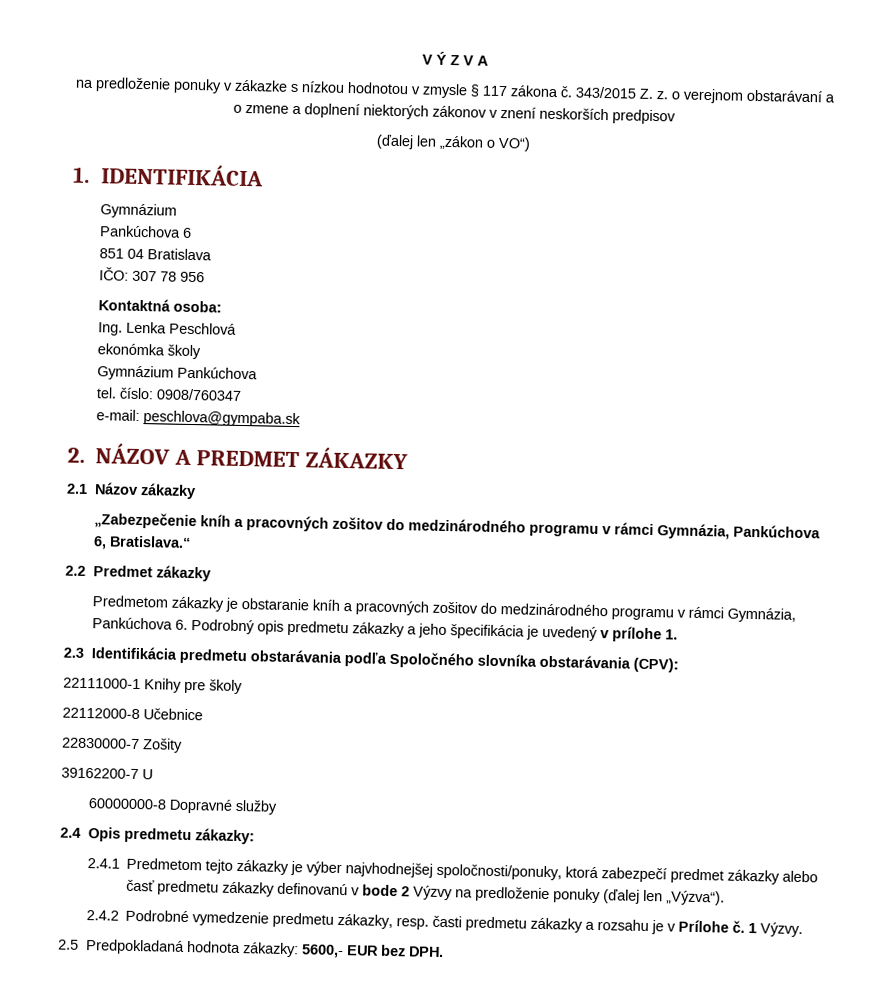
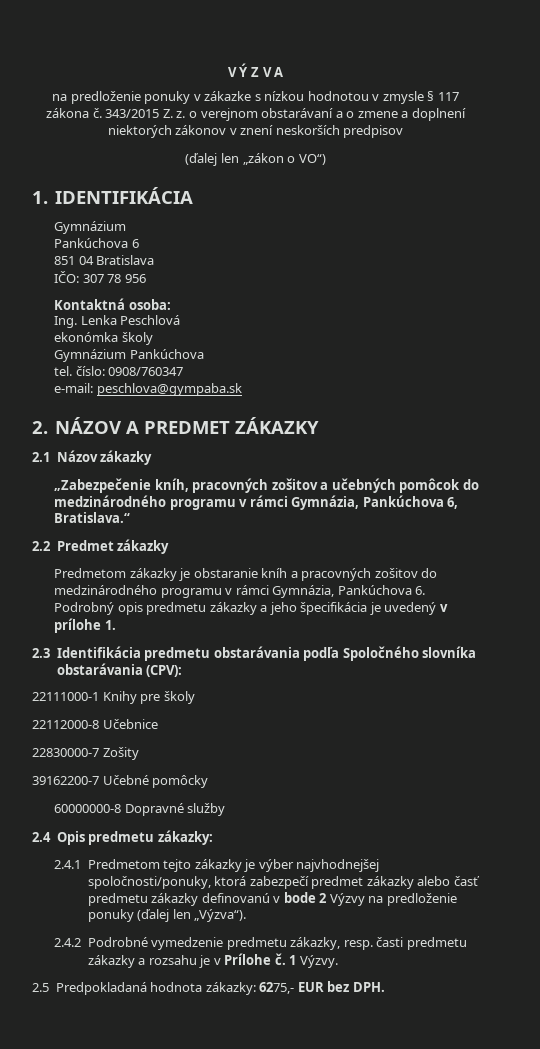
[199,514,383,532] kníh a pracovných zošitov -> [154,478,461,493] kníh, pracovných zošitov a učebných pomôcok
[142,769,153,780] U -> [102,775,209,788] Učebné pomôcky
[300,944,344,959] 5600,- -> [259,982,295,994] 6275,-

